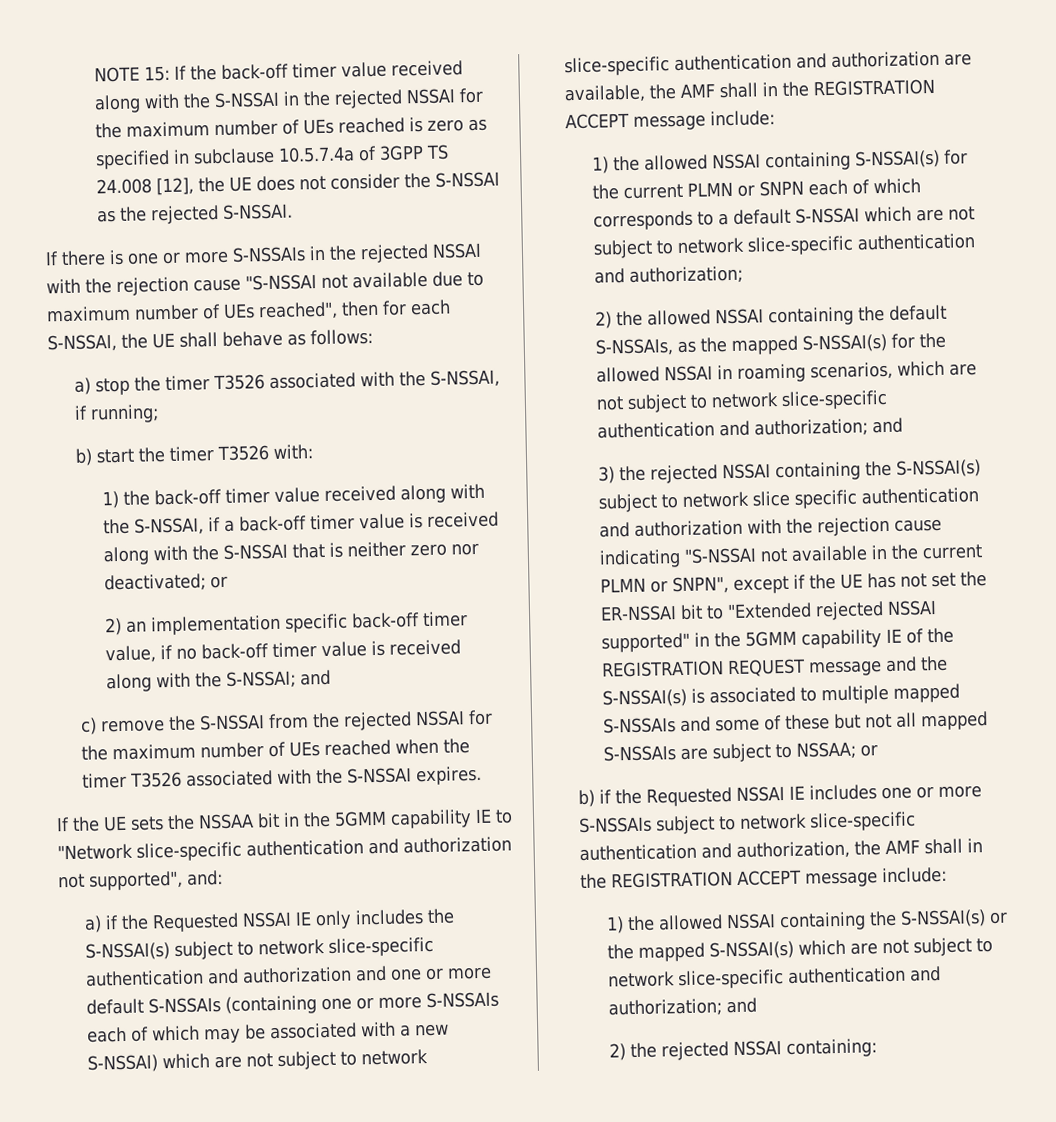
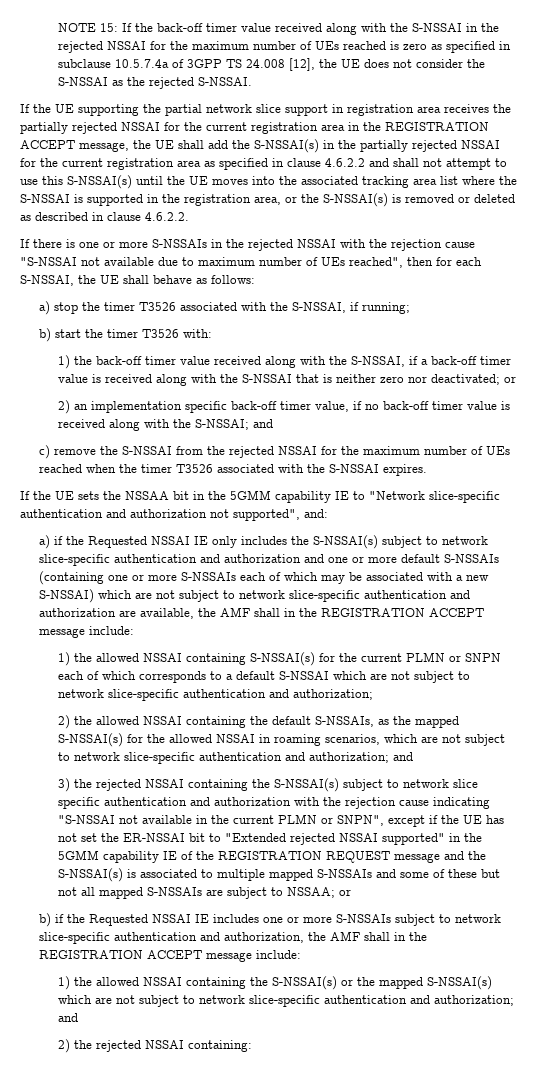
(294, 211) none -> [20,104,511,116] [20,122,489,134] [20,139,500,153] [20,158,507,170] [20,175,517,189] [20,193,515,207] [20,212,189,221] // If the UE supporting the partial network slice support in registration area receives the partially rejected NSSAI for the current registration area in the REGISTRATION ACCEPT message, the UE shall add the S-NSSAI(s) in the partially rejected NSSAI for the current registration area as specified in clause 4.6.2.2 and shall not attempt to use this S-NSSAI(s) until the UE moves into the associated tracking area list where the S-NSSAI is supported in the registration area, or the S-NSSAI(s) is removed or deleted as described in clause 4.6.2.2.

